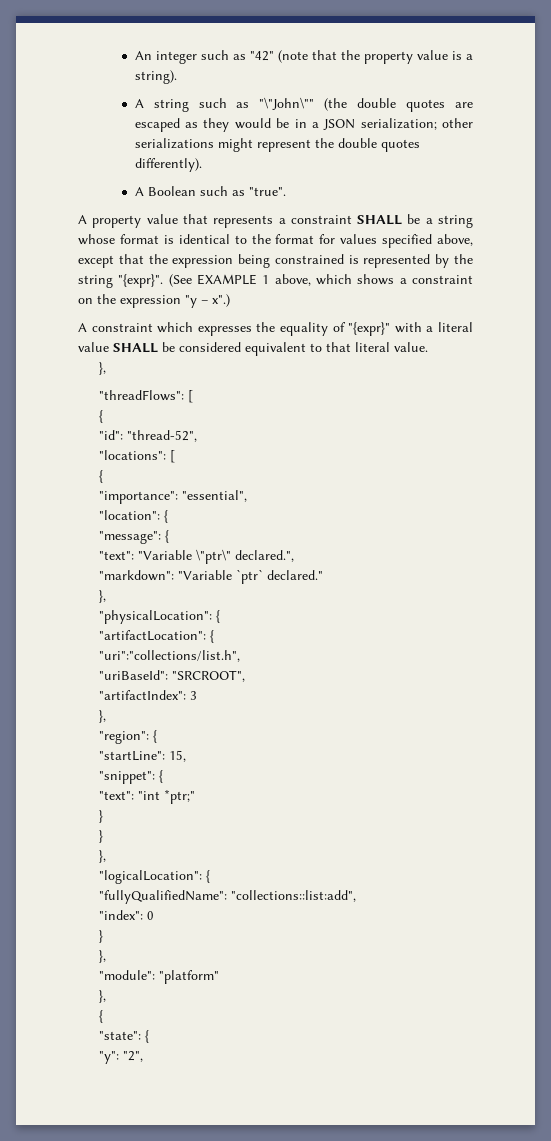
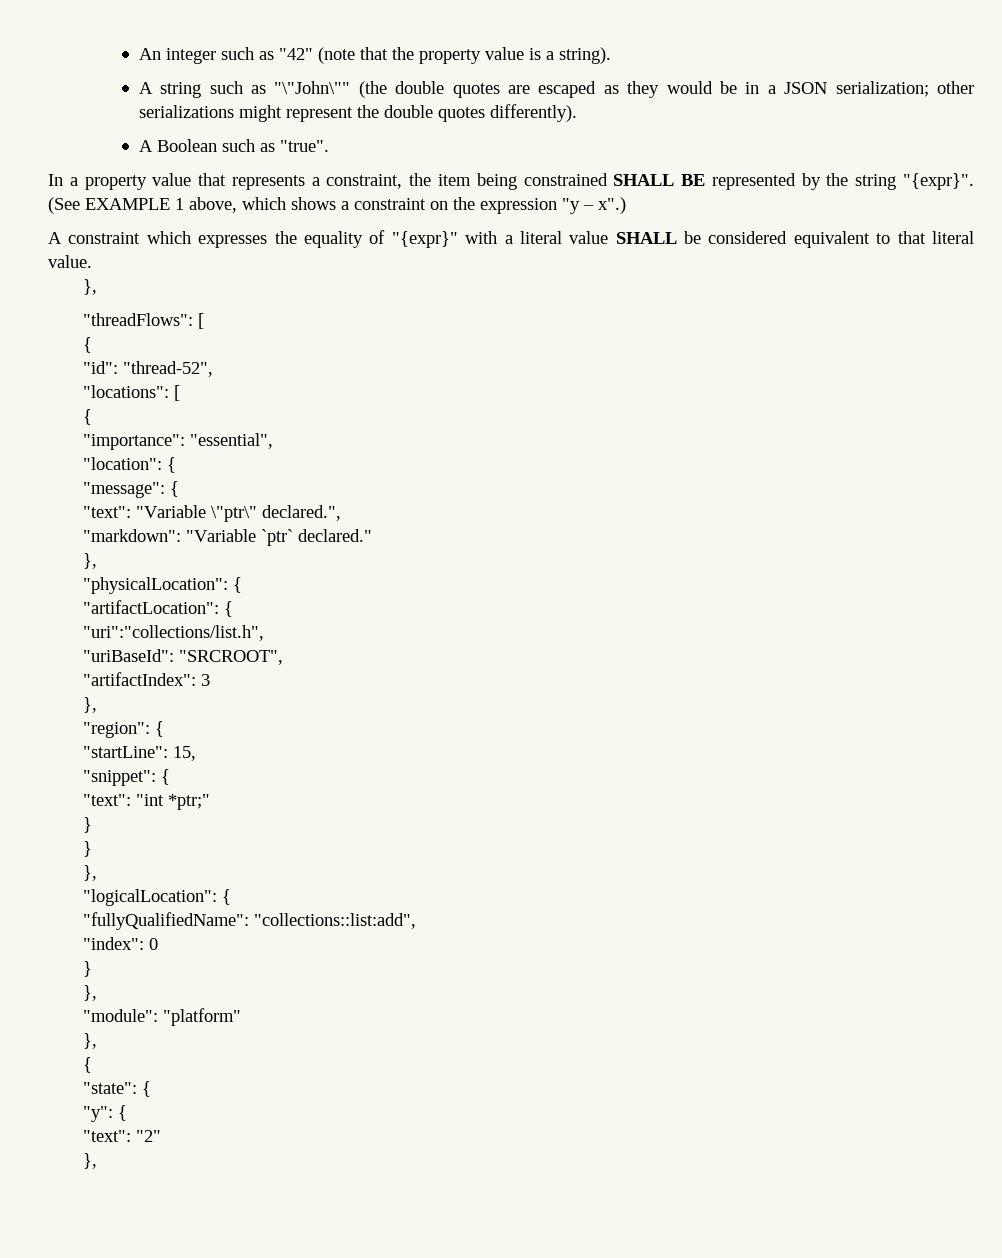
[78,215,87,224] A -> [48,174,78,186] In a
[290,214,474,228] [78,234,473,248] [78,254,359,268] constraint SHALL be a string whose format is identical to the format for values specified above, except that the expression being constrained is -> [326,173,706,190] constraint, the item being constrained SHALL BE
[122,1051,143,1062] "2", -> [118,1105,128,1121] [83,1130,162,1142] [83,1153,98,1169] { // "text": "2" // },

